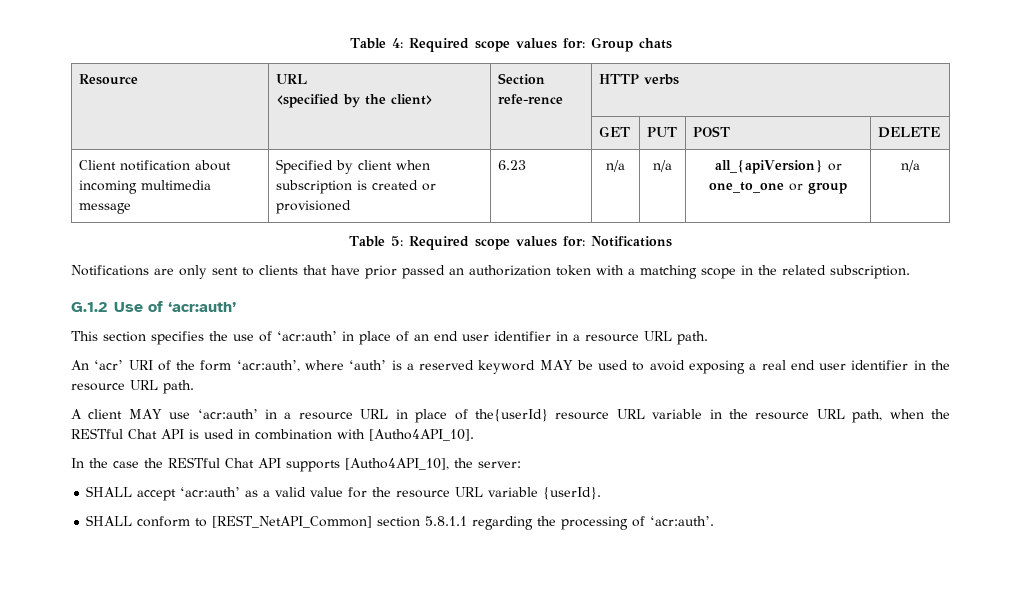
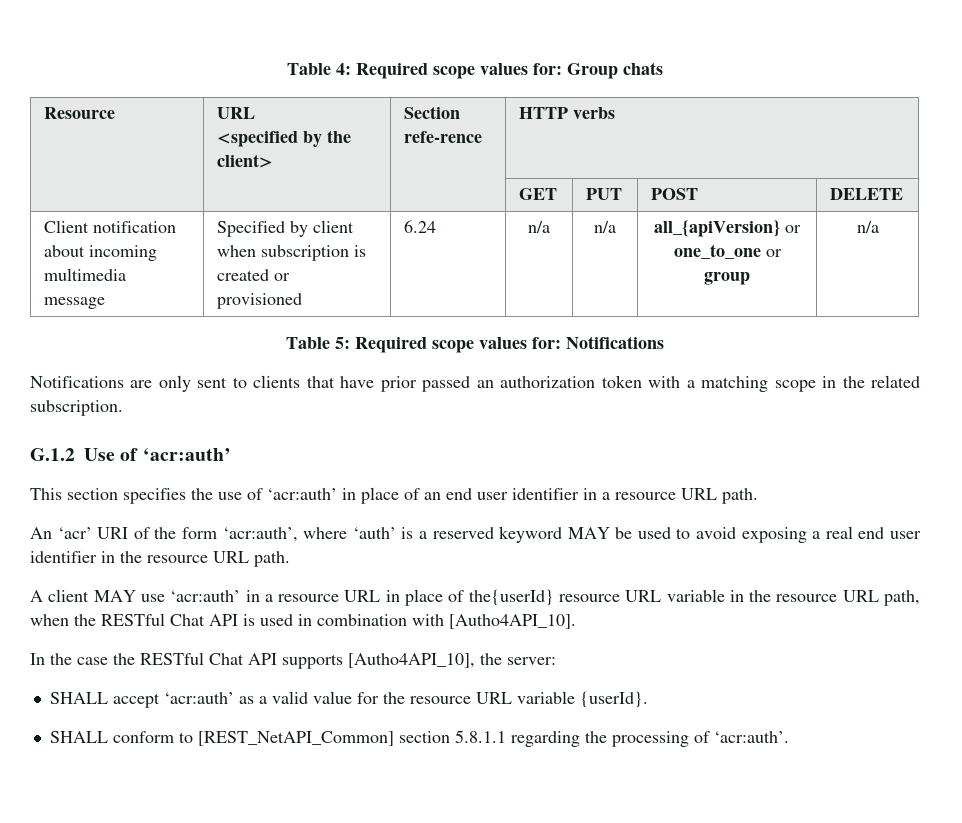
[497,160,526,170] 6.23 -> [404,220,437,233] 6.24

